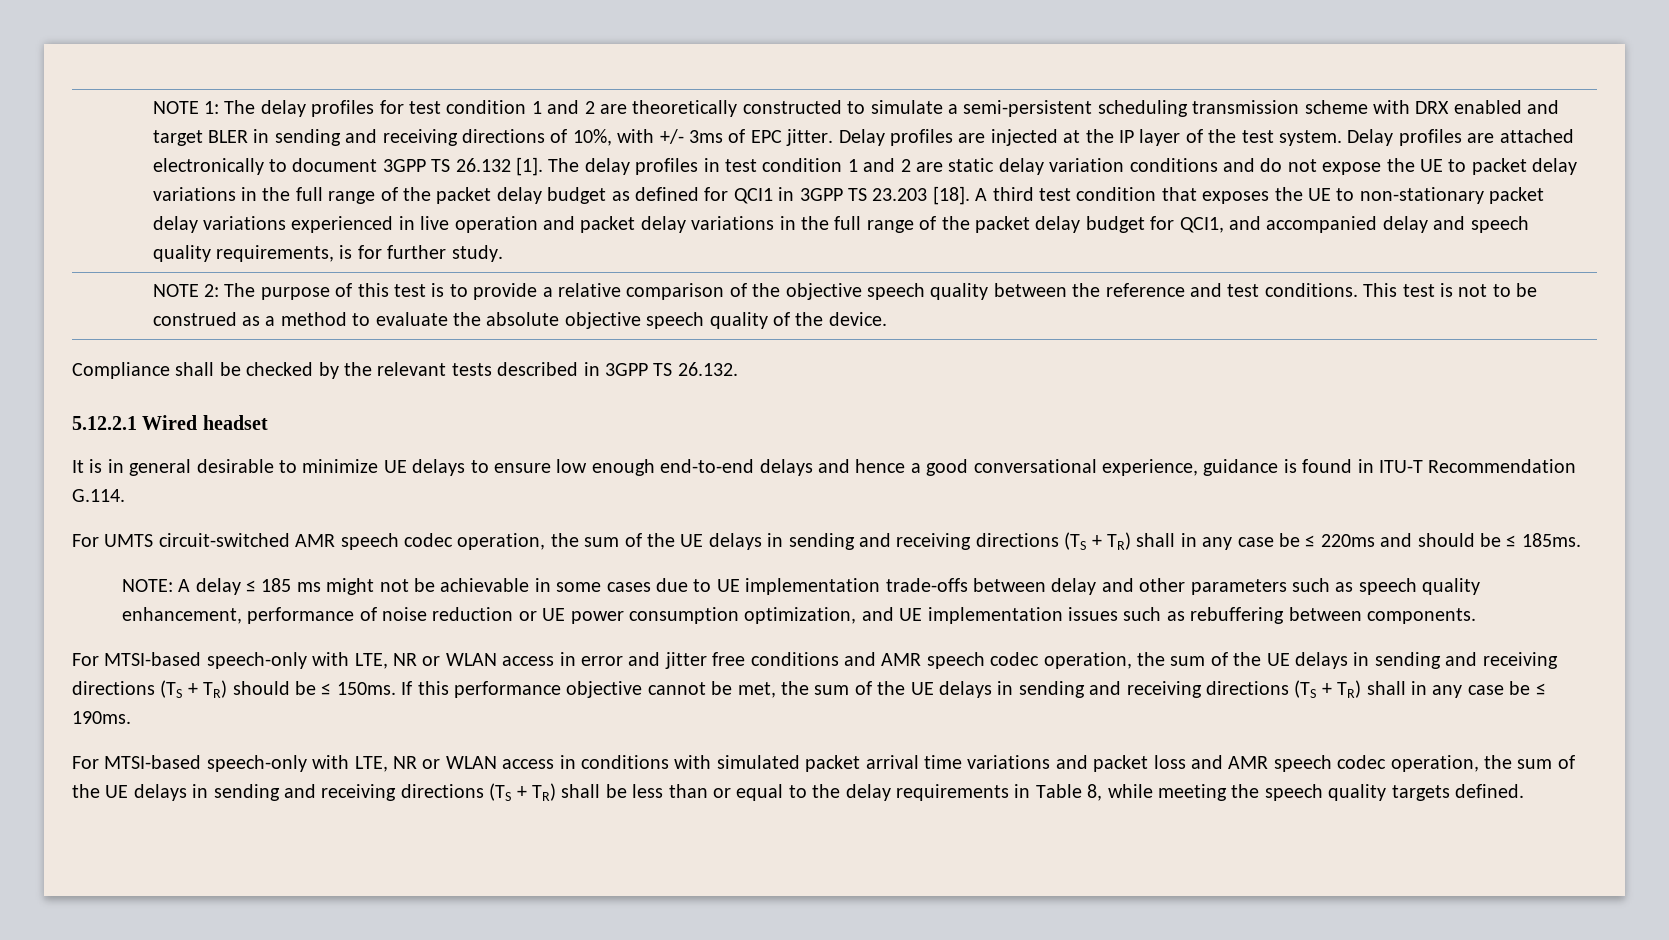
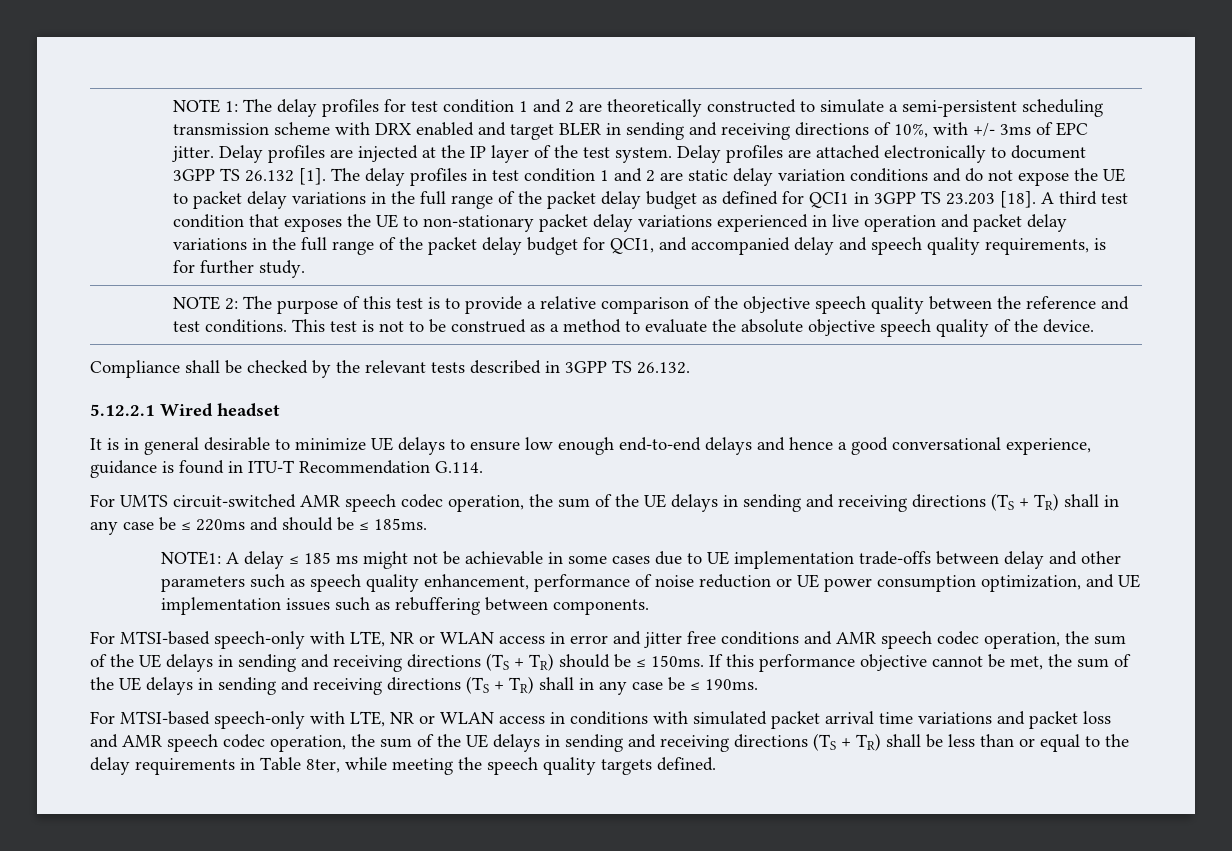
[121,579,173,592] NOTE: -> [161,551,222,565] NOTE1:
[1087,784,1103,801] 8, -> [306,759,340,773] 8ter,

